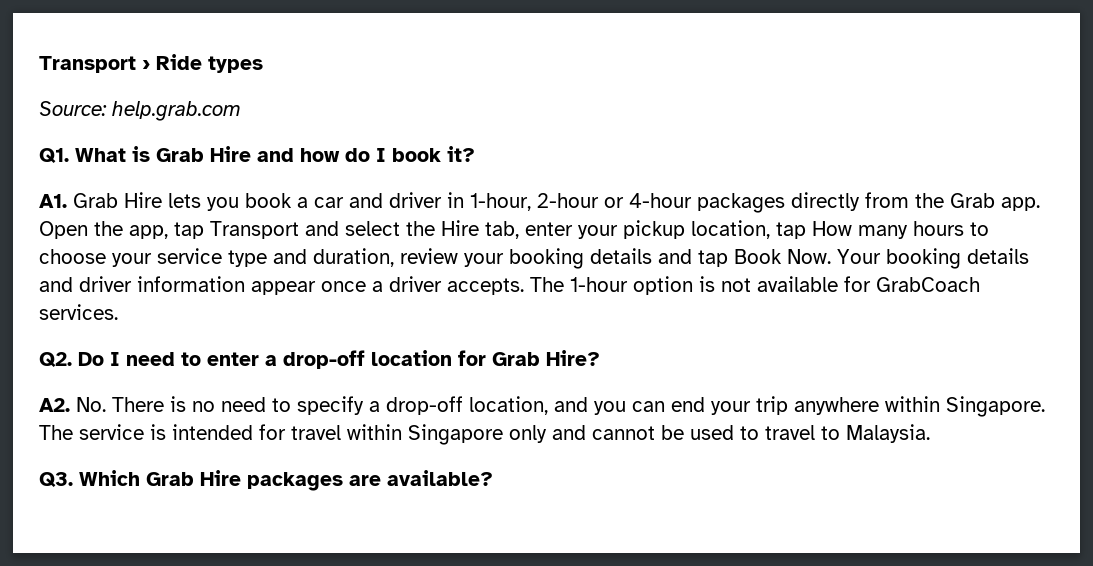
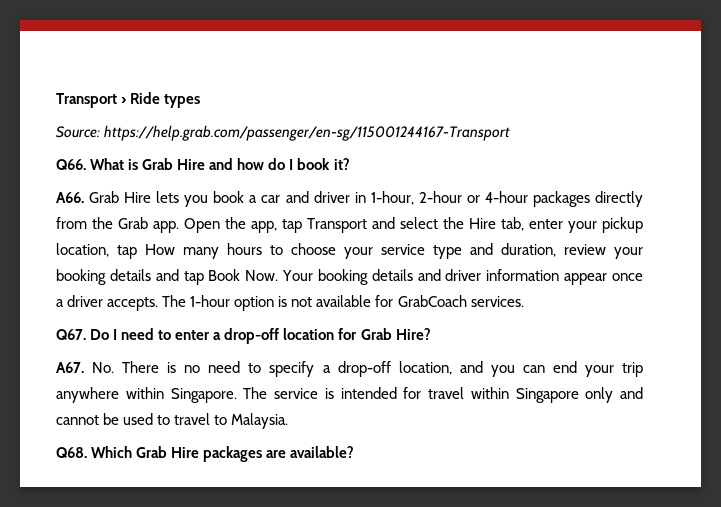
[112,101,241,121] [39,148,69,163] help.grab.com // Q1. -> [104,125,511,141] [56,159,86,170] https://help.grab.com/passenger/en-sg/115001244167-Transport // Q66.
[39,194,67,208] A1. -> [56,192,84,203] A66.
[39,352,72,367] Q2. -> [56,329,86,340] Q67.
[39,398,70,412] A2. -> [56,362,84,373] A67.
[39,472,73,487] Q3. -> [56,447,87,458] Q68.

